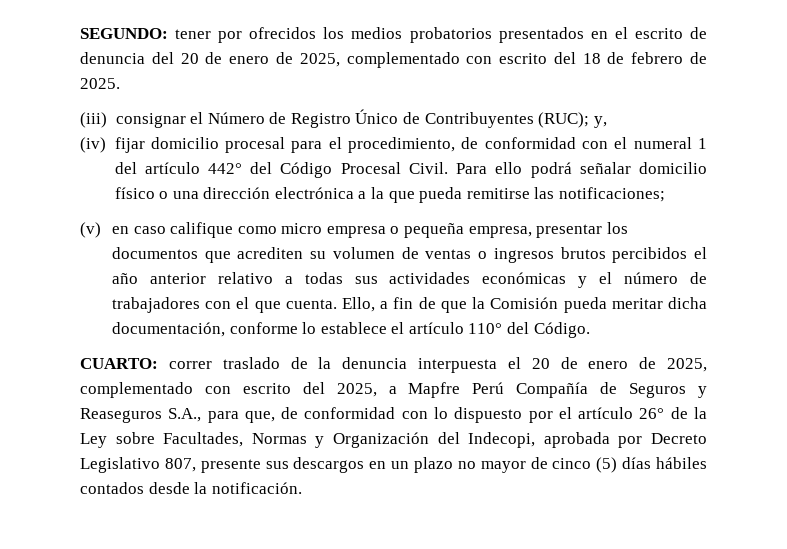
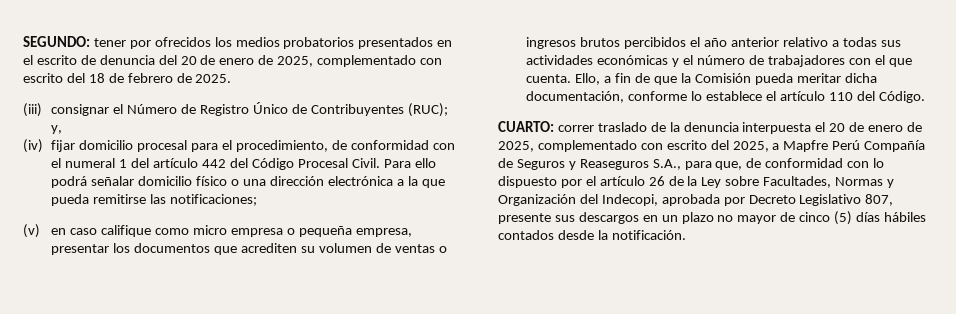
[207,163,242,174] 442° -> [202,159,227,168] 442
[468,323,503,334] 110° -> [828,92,853,101] 110
[639,408,665,419] 26° -> [648,176,665,186] 26

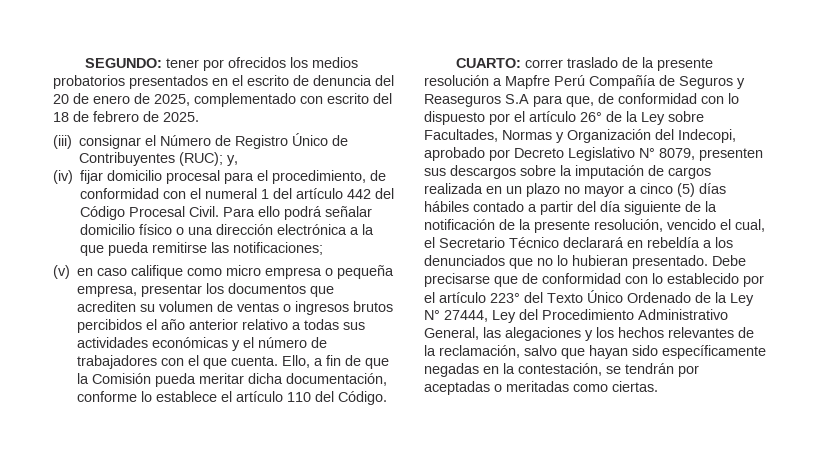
[683,122,923,134] [498,140,769,152] denuncia interpuesta el 20 de enero de 2025, complementado con escrito del 2025, -> [657,58,714,71] [424,75,489,86] presente resolución
[652,159,681,170] S.A., -> [505,94,529,104] S.A
[648,176,665,186] 26 -> [580,112,602,122] 26°
[661,194,720,206] aprobada -> [424,147,485,161] aprobado
[865,194,894,206] [498,212,639,224] 807, presente sus descargos -> [639,148,763,161] [424,165,711,179] [424,183,483,194] N° 8079, presenten sus descargos sobre la imputación de cargos realizada
[780,212,796,222] de -> [628,186,637,194] a
[498,230,686,240] contados desde la notificación. -> [473,201,717,215] [424,219,765,233] [424,237,733,248] [424,255,746,269] [424,273,764,287] [424,290,754,306] [424,309,728,323] [424,327,754,341] [424,345,766,359] [424,363,699,377] [424,381,658,395] contado a partir del día siguiente de la notificación de la presente resolución, vencido el cual, el Secretario Técnico declarará en rebeldía a los denunciados que no lo hubieran presentado. Debe precisarse que de conformidad con lo establecido por el artículo 223° del Texto Único Ordenado de la Ley N° 27444, Ley del Procedimiento Administrativo General, las alegaciones y los hechos relevantes de la reclamación, salvo que hayan sido específicamente negadas en la contestación, se tendrán por aceptadas o meritadas como ciertas.

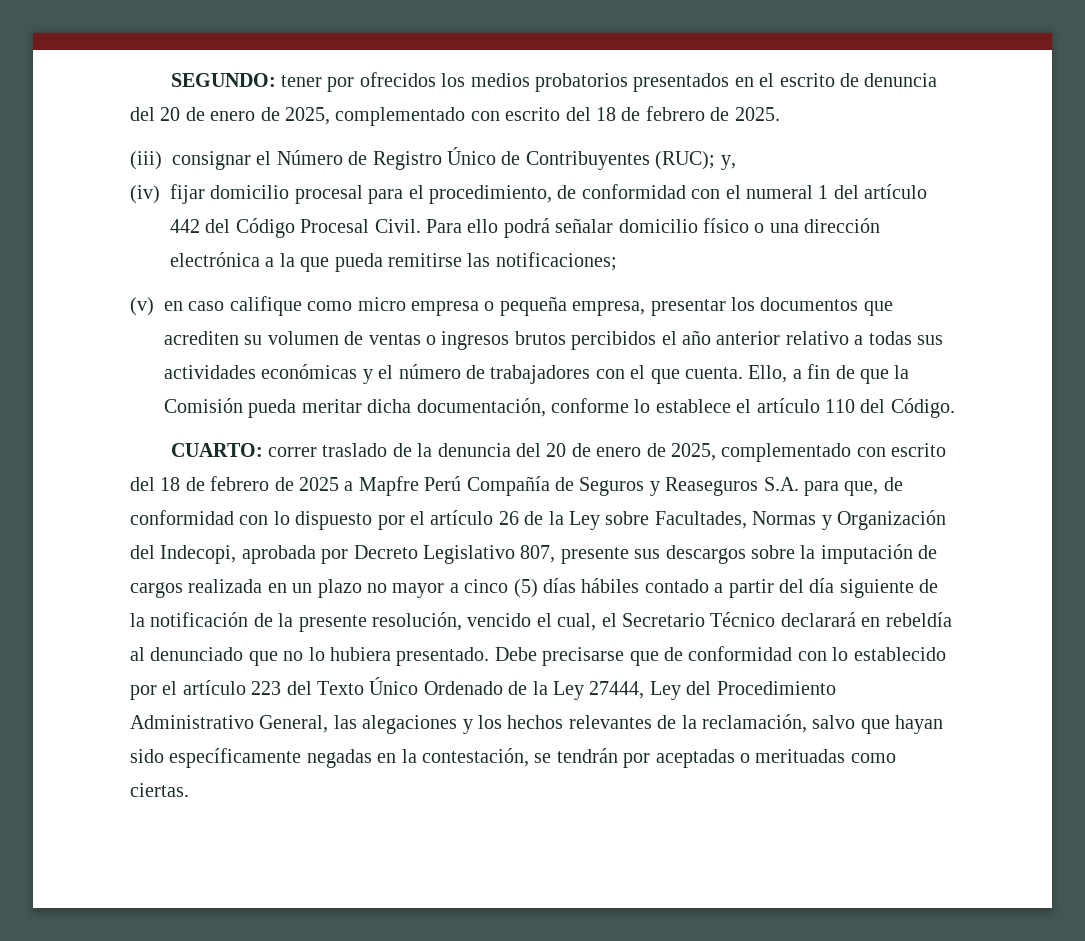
[657,58,714,71] [424,75,489,86] presente resolución -> [437,443,947,462] [130,476,339,491] denuncia del 20 de enero de 2025, complementado con escrito del 18 de febrero de 2025
[505,94,529,104] S.A -> [763,477,799,491] S.A.
[580,112,602,122] 26° -> [498,511,519,525] 26
[424,147,485,161] aprobado -> [241,545,316,564] aprobada
[639,148,763,161] N° 8079, presenten -> [520,545,629,564] 807, presente
[703,237,733,248] [424,255,505,266] a los denunciados -> [130,647,244,661] al denunciado
[572,255,628,266] hubieran -> [330,647,391,661] hubiera
[490,293,520,303] 223° -> [251,681,282,695] 223
[424,310,440,320] N° -> (584, 690) none
[506,381,569,392] meritadas -> [755,749,846,763] merituadas

